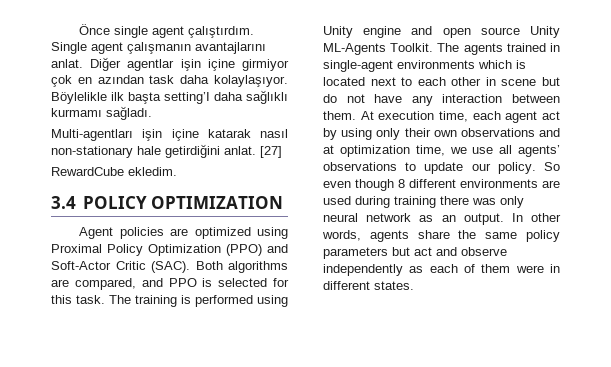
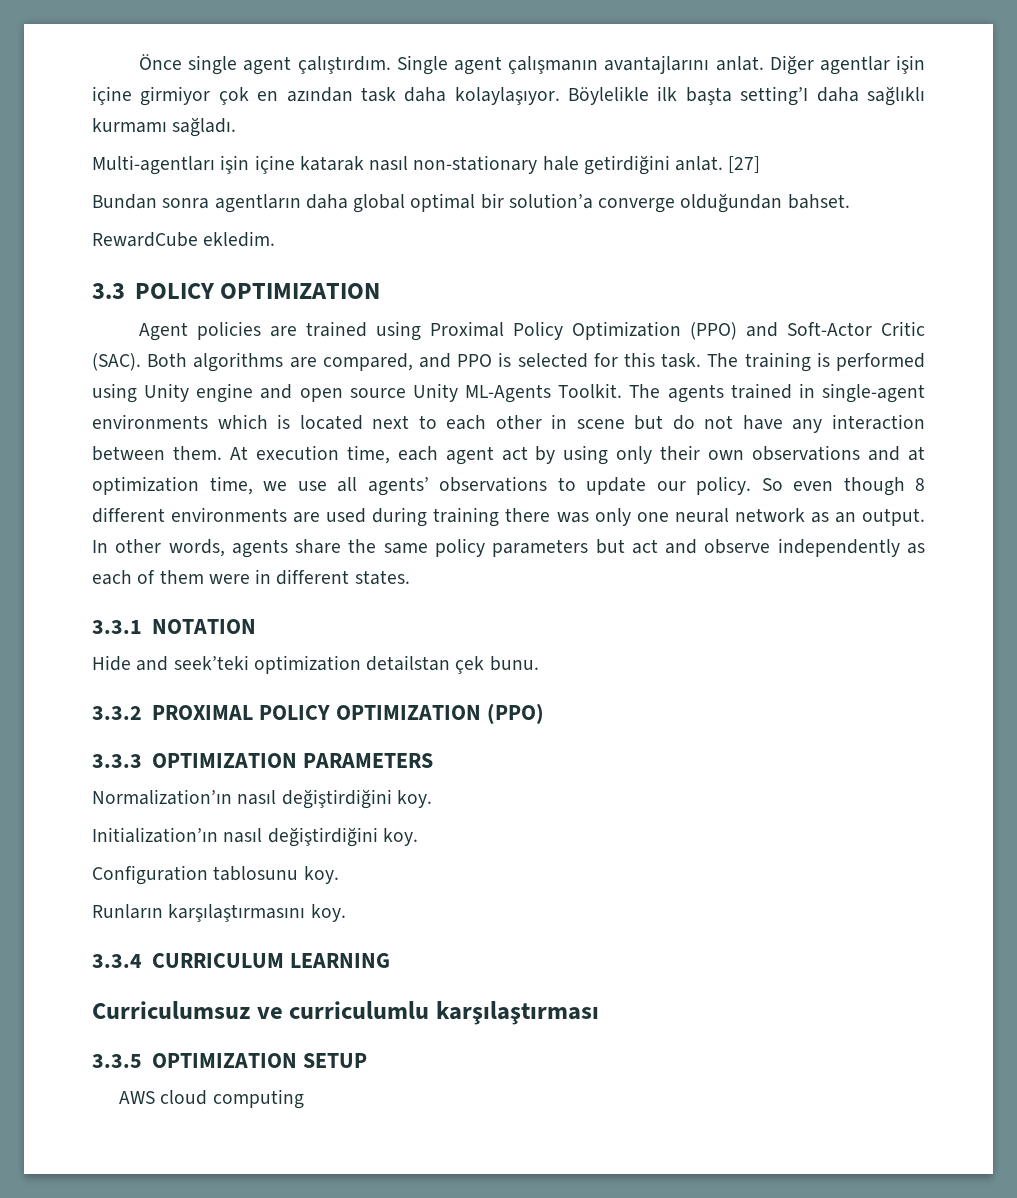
(282, 152) none -> [92,193,850,213] // Bundan sonra agentların daha global optimal bir solution’a converge olduğundan bahset.
[51,196,76,209] 3.4 -> [92,283,125,299] 3.3
[194,227,251,239] optimized -> [306,321,368,337] trained
(524, 202) none -> [636,512,669,522] one
(414, 285) none -> [92,619,256,634] [92,655,539,674] [92,703,544,724] [92,753,433,768] [92,789,432,809] [92,827,418,847] [92,865,339,885] [92,904,346,922] [92,953,390,968] [92,1001,599,1025] [92,1053,367,1068] [119,1089,304,1109] // 3.3.1 NOTATION // Hide and seek’teki optimization detailstan çek bunu. // 3.3.2 PROXIMAL POLICY OPTIMIZATION (PPO) // 3.3.3 OPTIMIZATION PARAMETERS // Normalization’ın nasıl değiştirdiğini koy. // Initialization’ın nasıl değiştirdiğini koy. // Configuration tablosunu koy. // Runların karşılaştırmasını koy. // 3.3.4 CURRICULUM LEARNING // Curriculumsuz ve curriculumlu karşılaştırması // 3.3.5 OPTIMIZATION SETUP // AWS cloud computing

